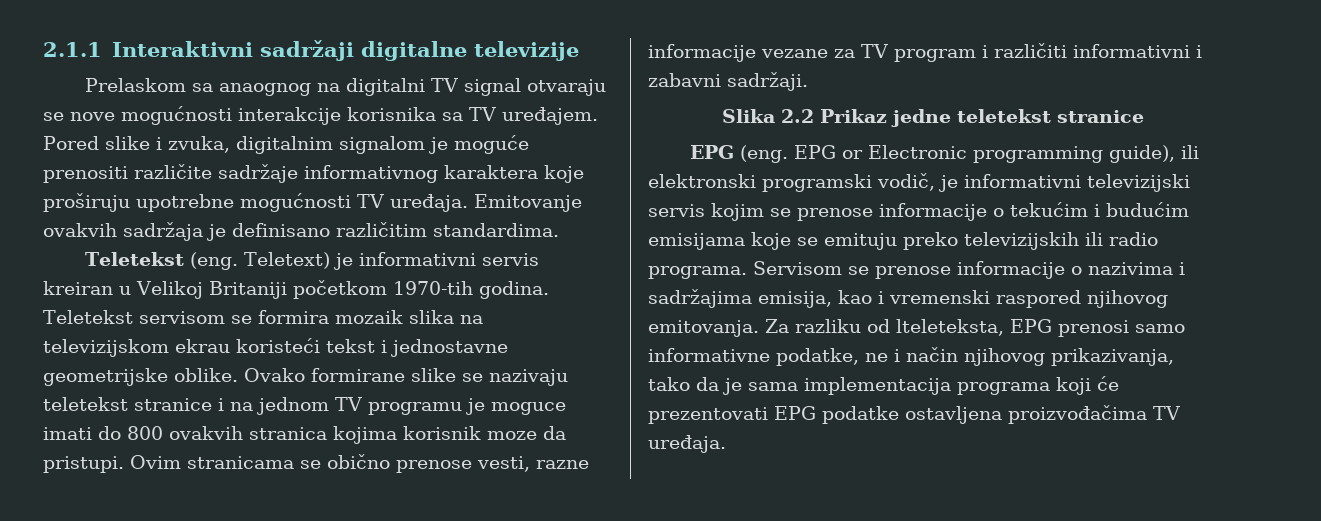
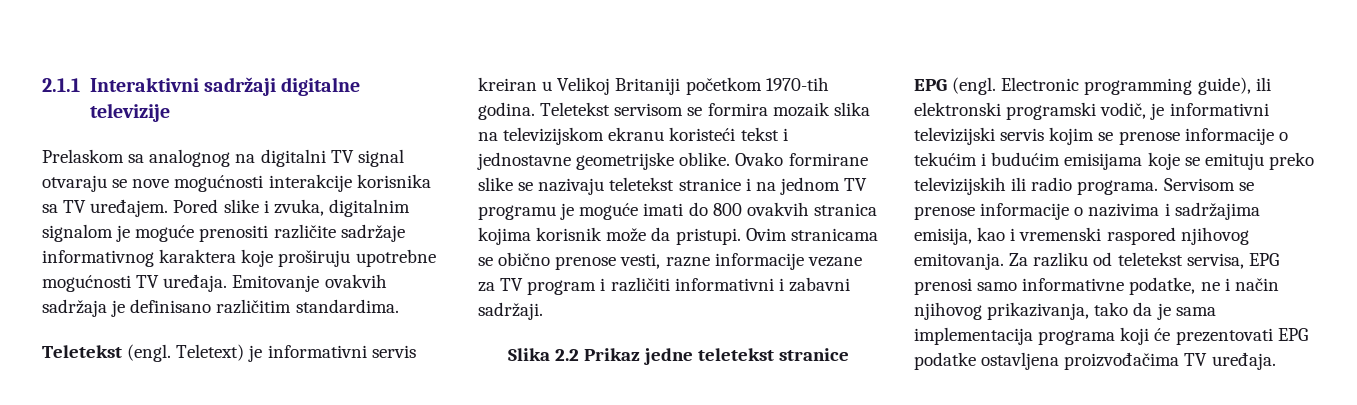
[219,83,312,96] anaognog -> [149,149,231,167] analognog
[190,252,239,270] (eng. -> [127,344,172,362] (engl.
[175,339,230,353] ekrau -> [608,127,665,141] ekranu
[491,402,566,415] moguce -> [579,203,639,220] moguće
[487,431,537,440] moze -> [606,228,647,242] može
[740,145,864,163] (eng. EPG or -> [952,77,997,95] (engl.
[896,319,1004,336] lteleteksta, -> [1117,252,1244,269] teletekst servisa,

